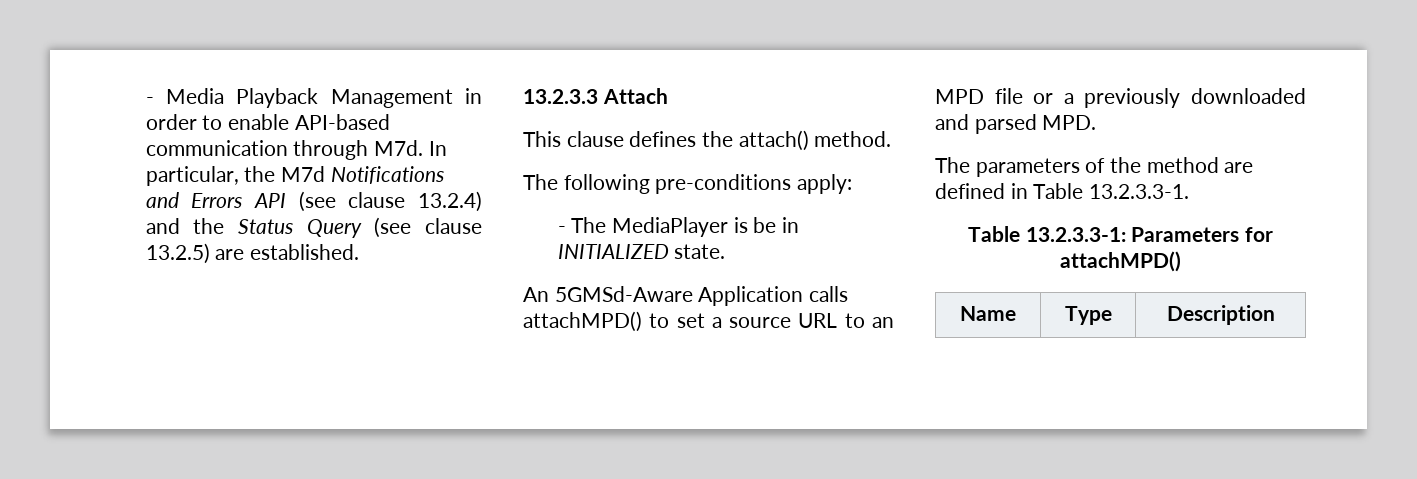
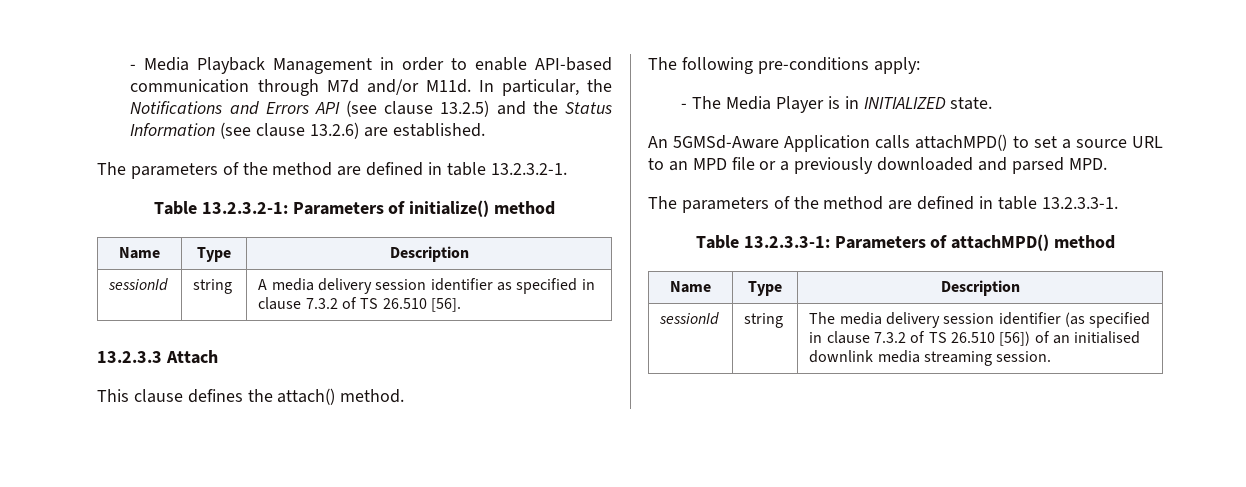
[374,140,424,156] M7d. -> [326,79,471,95] M7d and/or M11d.
[281,166,326,182] M7d -> (612, 85) none
[418,191,482,212] 13.2.4) -> [440,100,490,117] 13.2.5)
[306,217,482,238] [145,243,210,264] Query (see clause 13.2.5) -> [130,122,360,139] Information (see clause 13.2.6)
(360, 252) none -> [97,162,567,179] [153,200,556,217] [119,247,160,259] [197,247,231,262] [389,246,469,262] [108,278,169,291] [193,279,233,294] [258,278,595,294] [258,297,461,312] // The parameters of the method are defined in table 13.2.3.2-1. // Table 13.2.3.2-1: Parameters of initialize() method // Name | Type | Description // sessionId | string | A media delivery session identifier as specified in clause 7.3.2 of TS 26.510 [56].
[612,217,777,237] MediaPlayer is be -> [726,96,840,113] Media Player is
[1033,183,1084,199] Table -> [997,196,1037,210] table
[1245,227,1274,242] [1060,251,1181,272] [960,306,1016,321] [1064,306,1112,325] [1166,305,1275,325] for attachMPD() // Name | Type | Description -> [930,234,1116,251] [670,281,711,293] [748,281,782,296] [940,280,1020,296] [659,312,720,325] [744,313,784,328] [809,312,1151,328] [809,331,1141,346] [809,350,1052,366] of attachMPD() method // Name | Type | Description // sessionId | string | The media delivery session identifier (as specified in clause 7.3.2 of TS 26.510 [56]) of an initialised downlink media streaming session.

